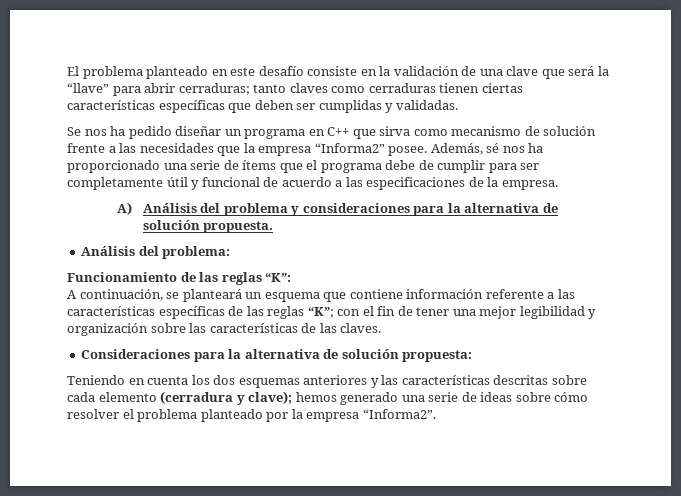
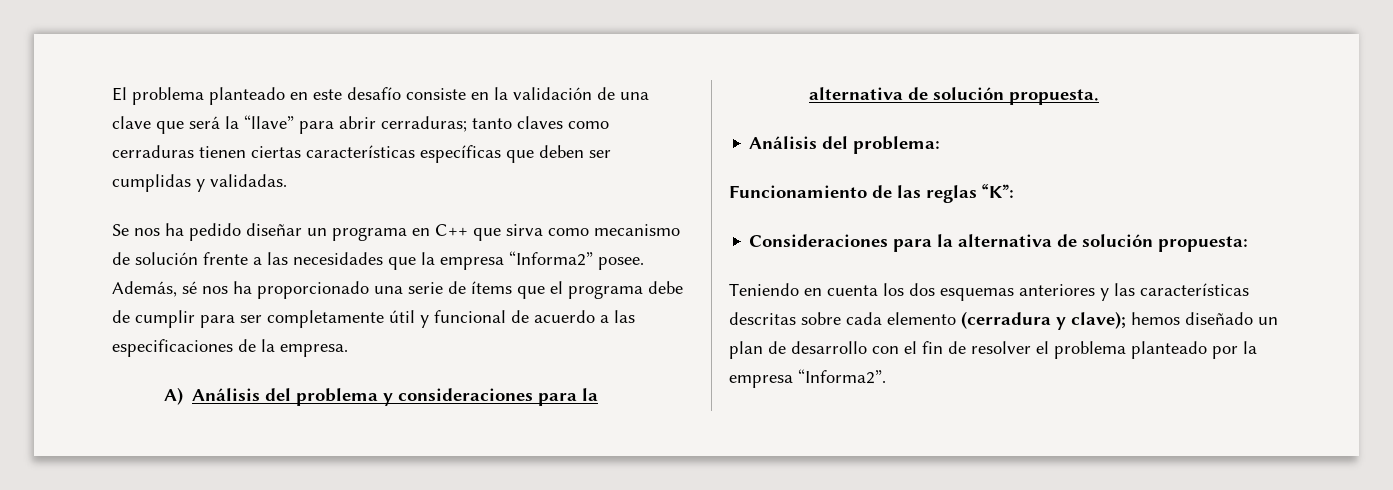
[67,289,575,302] [67,306,597,319] [67,323,382,336] // A continuación, se planteará un esquema que contiene información referente a las características específicas de las reglas “K”; con el fin de tener una mejor legibilidad y organización sobre las características de las claves. -> (1014, 191) none
[340,392,589,405] generado una serie de ideas sobre cómo -> [1185,312,1278,325] [729,341,966,359] diseñado un plan de desarrollo con el fin de

